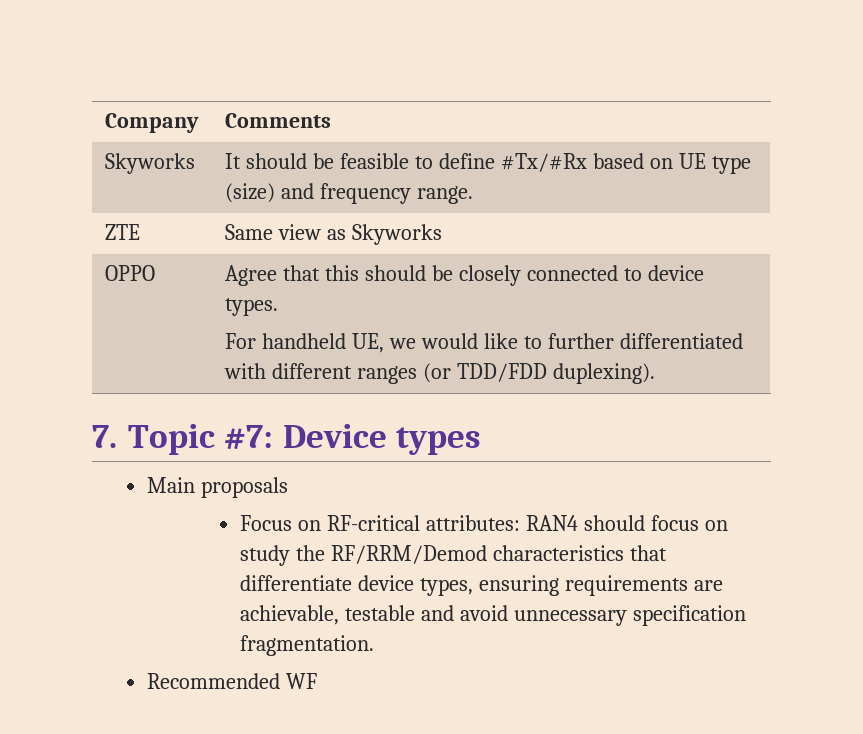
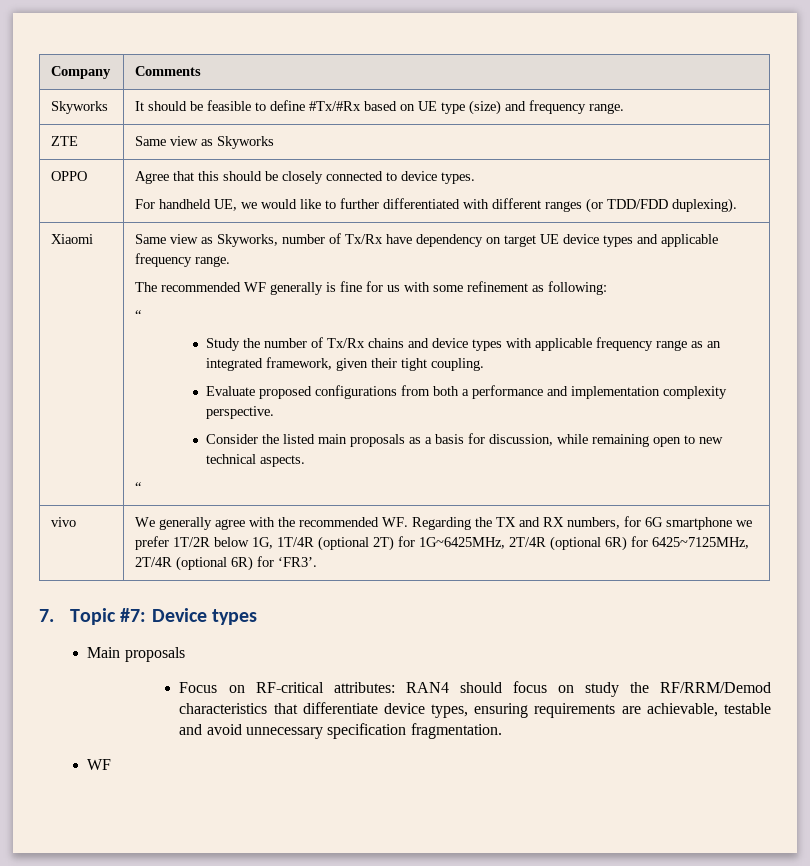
(656, 373) none -> [51,234,94,244] [135,233,719,247] [135,253,231,267] [135,281,608,295] [135,310,142,320] [206,337,722,351] [206,357,485,371] [206,385,728,399] [206,406,275,419] [206,433,724,447] [206,454,306,467] [135,482,142,492] [51,517,77,527] [135,516,753,530] [135,536,750,551] [135,556,318,571] // Xiaomi | Same view as Skyworks, number of Tx/Rx have dependency on target UE device types and applicable frequency range. // The recommended WF generally is fine for us with some refinement as following: // “ // Study the number of Tx/Rx chains and device types with applicable frequency range as an integrated framework, given their tight coupling. // Evaluate proposed configurations from both a performance and implementation complexity perspective. // Consider the listed main proposals as a basis for discussion, while remaining open to new technical aspects. // “ // vivo | We generally agree with the recommended WF. Regarding the TX and RX numbers, for 6G smartphone we prefer 1T/2R below 1G, 1T/4R (optional 2T) for 1G~6425MHz, 2T/4R (optional 6R) for 6425~7125MHz, 2T/4R (optional 6R) for ‘FR3’.
[147,673,281,689] Recommended -> (502, 731) none

